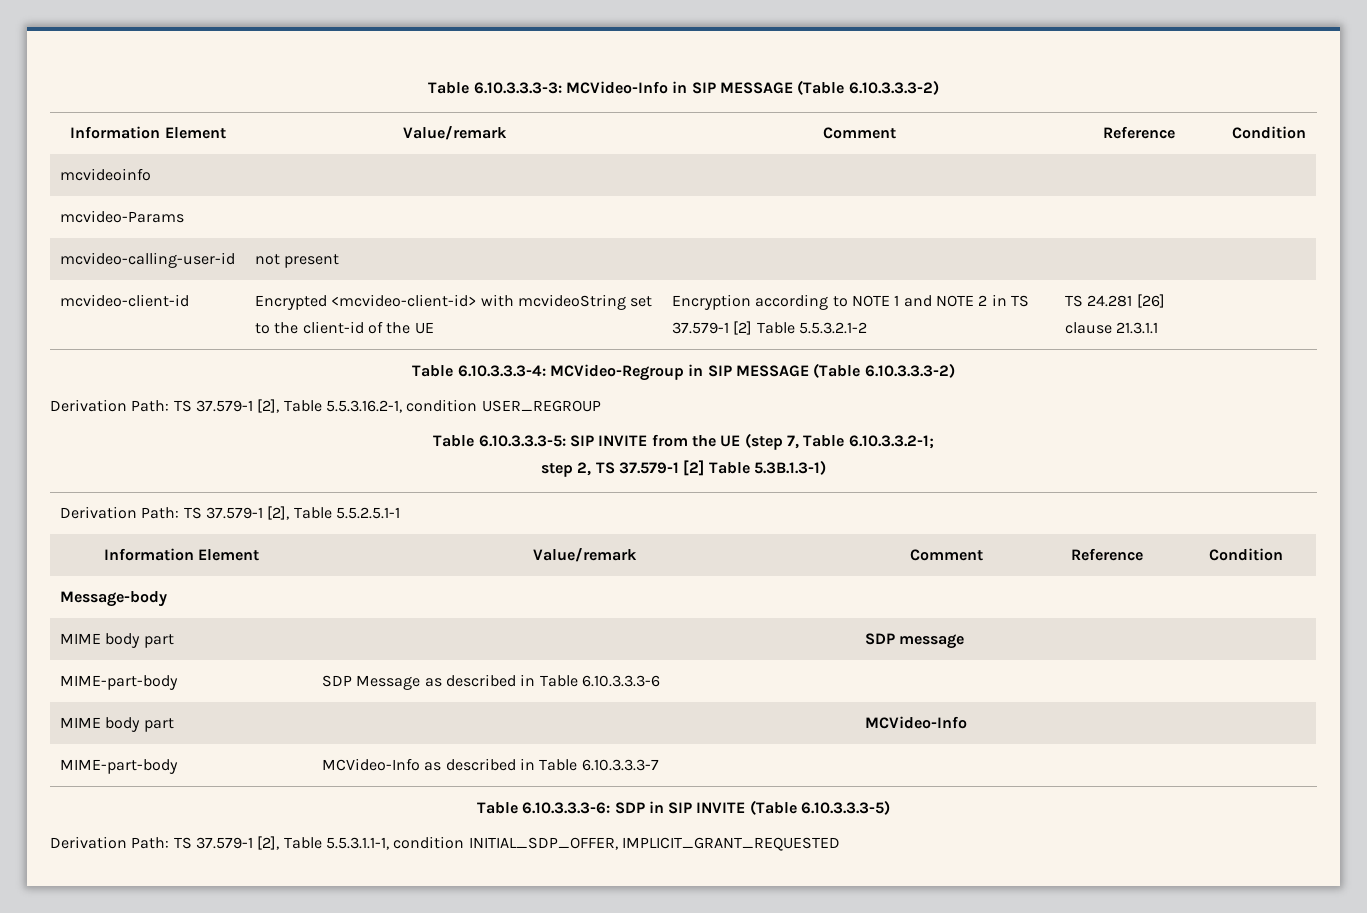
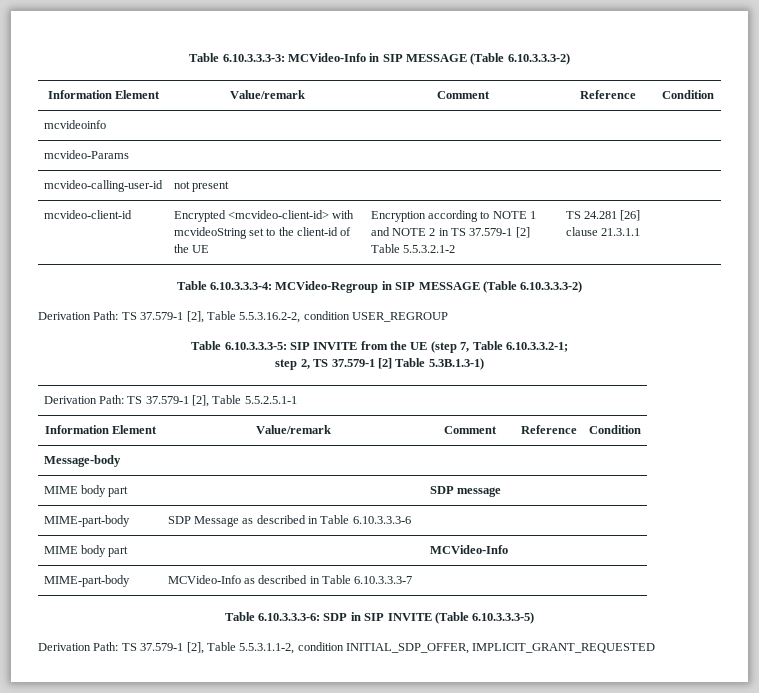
[325,400,402,413] 5.5.3.16.2-1, -> [239,312,301,323] 5.5.3.16.2-2,
[325,837,389,850] 5.5.3.1.1-1, -> [239,643,295,654] 5.5.3.1.1-2,

